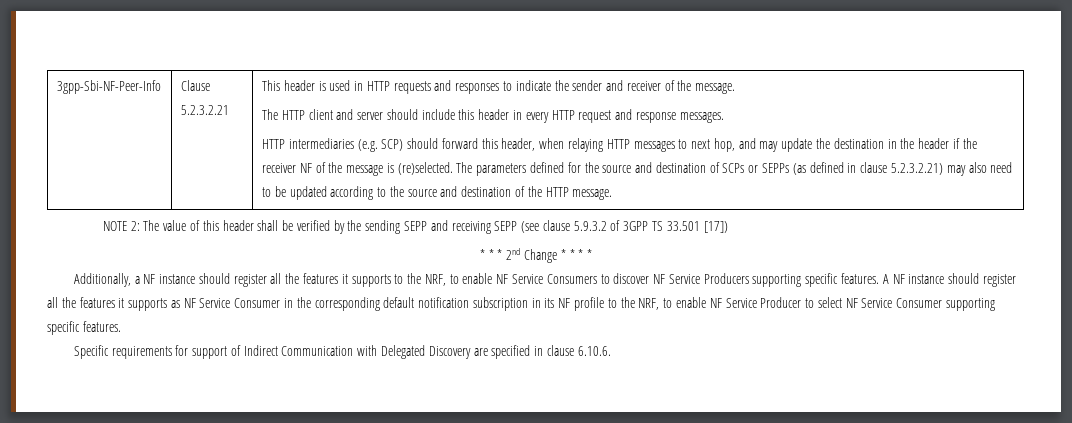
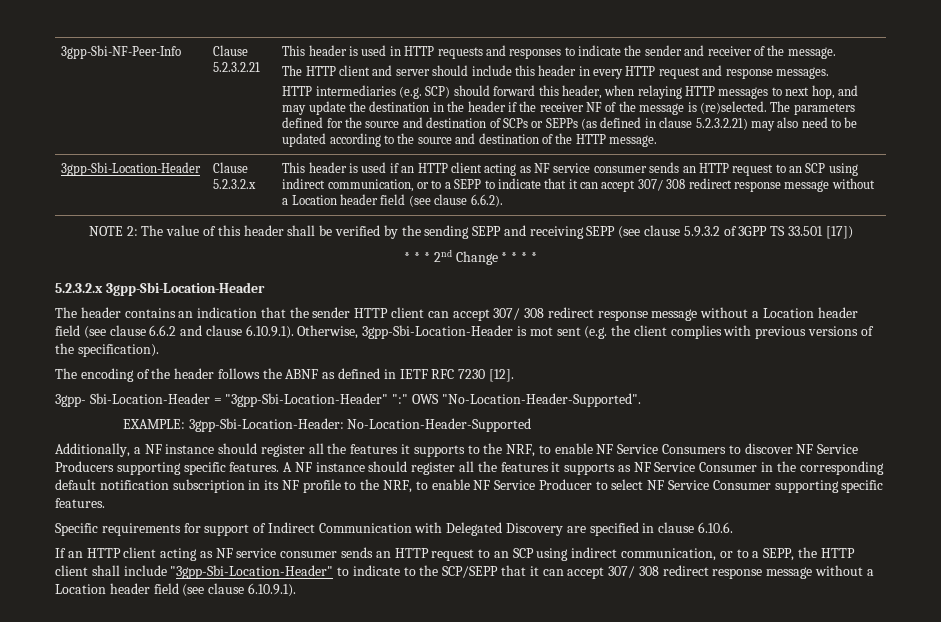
(613, 194) none -> [61,162,202,176] [213,162,249,173] [213,179,257,189] [282,162,858,176] [282,178,875,192] [282,194,503,207] // 3gpp-Sbi-Location-Header | Clause 5.2.3.2.x | This header is used if an HTTP client acting as NF service consumer sends an HTTP request to an SCP using indirect communication, or to a SEPP to indicate that it can accept 307/ 308 redirect response message without a Location header field (see clause 6.6.2).
(593, 254) none -> [55,282,265,296] [55,307,858,321] [55,325,874,339] [55,343,159,357] [55,368,514,382] [55,393,641,407] [122,418,532,432] // 5.2.3.2.x 3gpp-Sbi-Location-Header // The header contains an indication that the sender HTTP client can accept 307/ 308 redirect response message without a Location header field (see clause 6.6.2 and clause 6.10.9.1). Otherwise, 3gpp-Sbi-Location-Header is mot sent (e.g. the client complies with previous versions of the specification). // The encoding of the header follows the ABNF as defined in IETF RFC 7230 [12]. // 3gpp- Sbi-Location-Header = "3gpp-Sbi-Location-Header" ":" OWS "No-Location-Header-Supported". // EXAMPLE: 3gpp-Sbi-Location-Header: No-Location-Header-Supported
(611, 351) none -> [55,547,855,561] [55,565,874,579] [55,583,296,597] // If an HTTP client acting as NF service consumer sends an HTTP request to an SCP using indirect communication, or to a SEPP, the HTTP client shall include "3gpp-Sbi-Location-Header" to indicate to the SCP/SEPP that it can accept 307/ 308 redirect response message without a Location header field (see clause 6.10.9.1).

